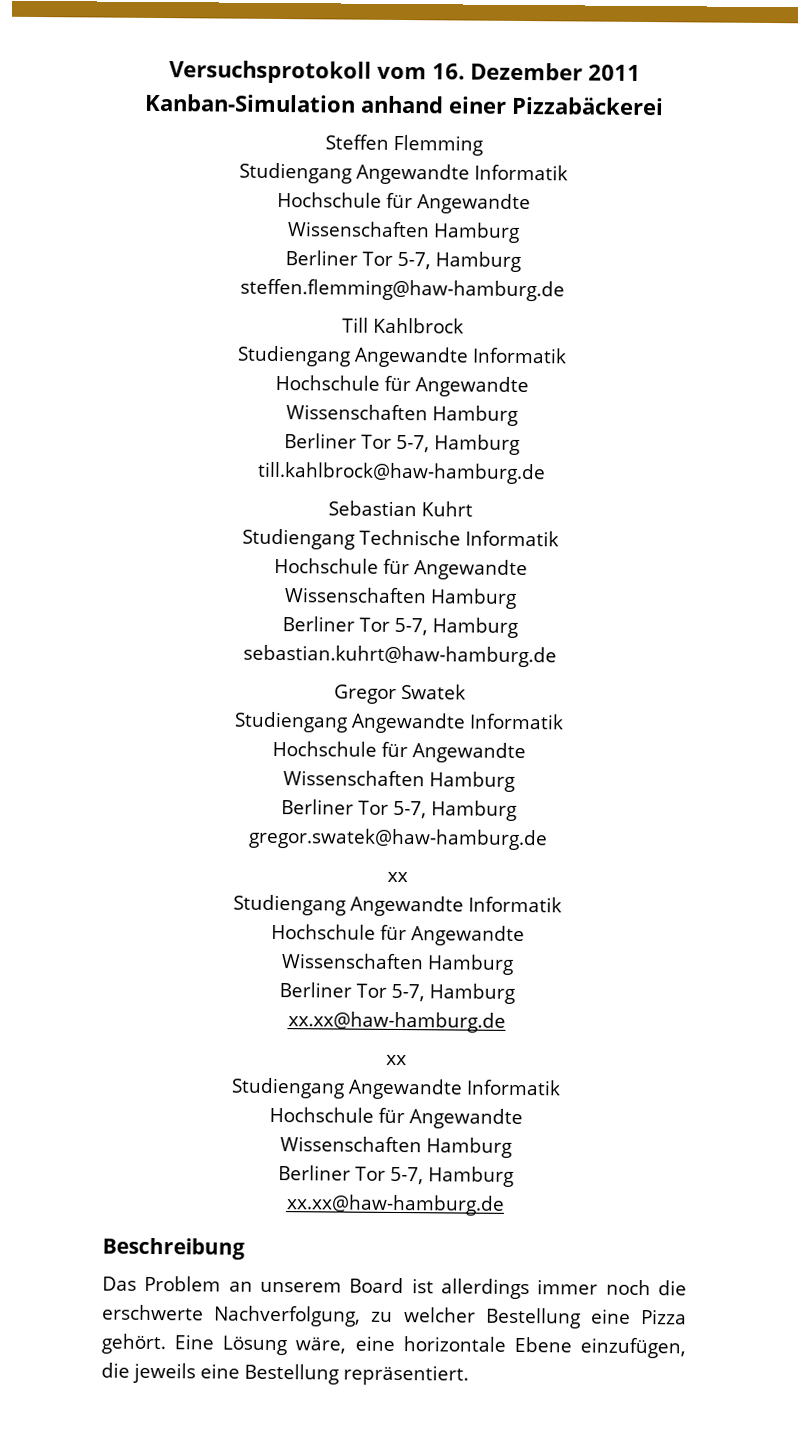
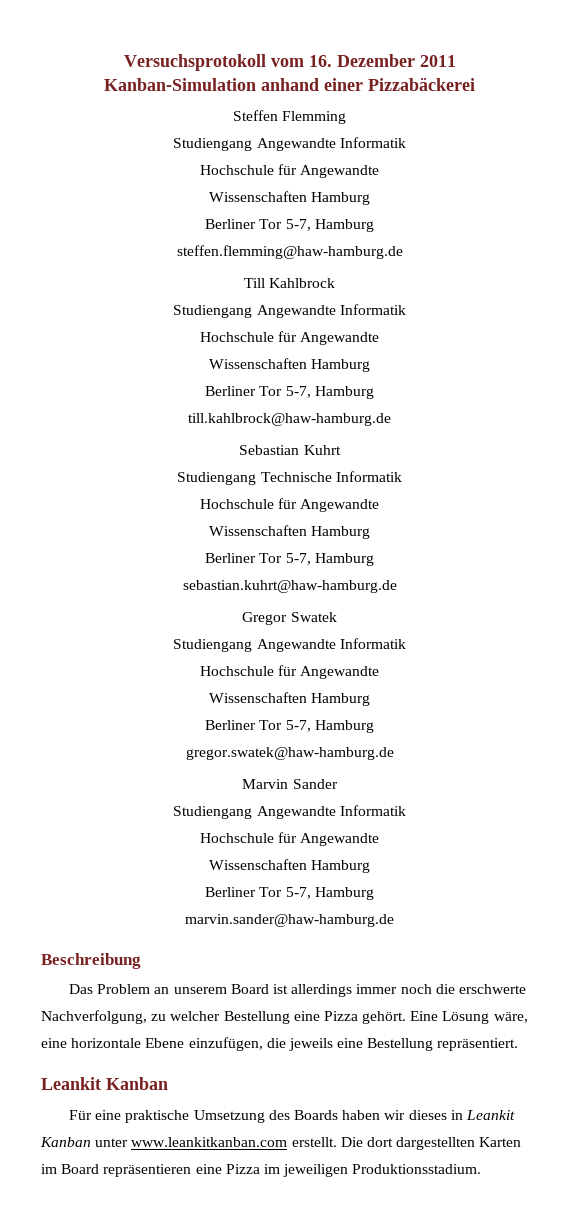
[387,871,408,883] xx -> [242,779,338,789] Marvin Sander
[287,1011,506,1033] [386,1054,407,1066] [231,1077,561,1100] [268,1106,523,1130] [279,1136,512,1158] [277,1165,514,1187] [285,1194,505,1216] xx.xx@haw-hamburg.de // xx // Studiengang Angewandte Informatik // Hochschule für Angewandte // Wissenschaften Hamburg // Berliner Tor 5-7, Hamburg // xx.xx@haw-hamburg.de -> [185,914,394,927] marvin.sander@haw-hamburg.de
(469, 1375) none -> [41,1077,168,1090] [69,1110,515,1123] [40,1137,522,1150] [41,1164,482,1177] // Leankit Kanban // Für eine praktische Umsetzung des Boards haben wir dieses in Leankit Kanban unter www.leankitkanban.com erstellt. Die dort dargestellten Karten im Board repräsentieren eine Pizza im jeweiligen Produktionsstadium.

